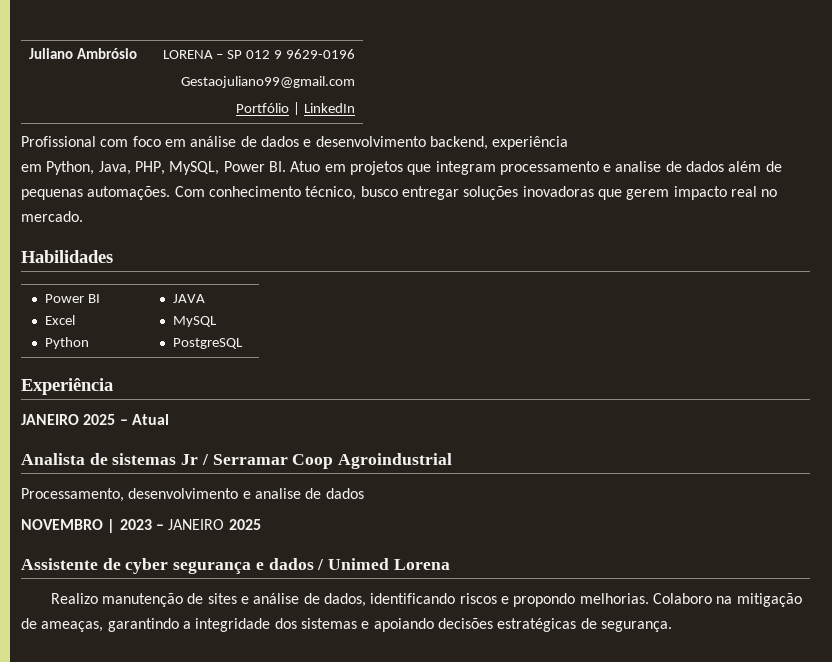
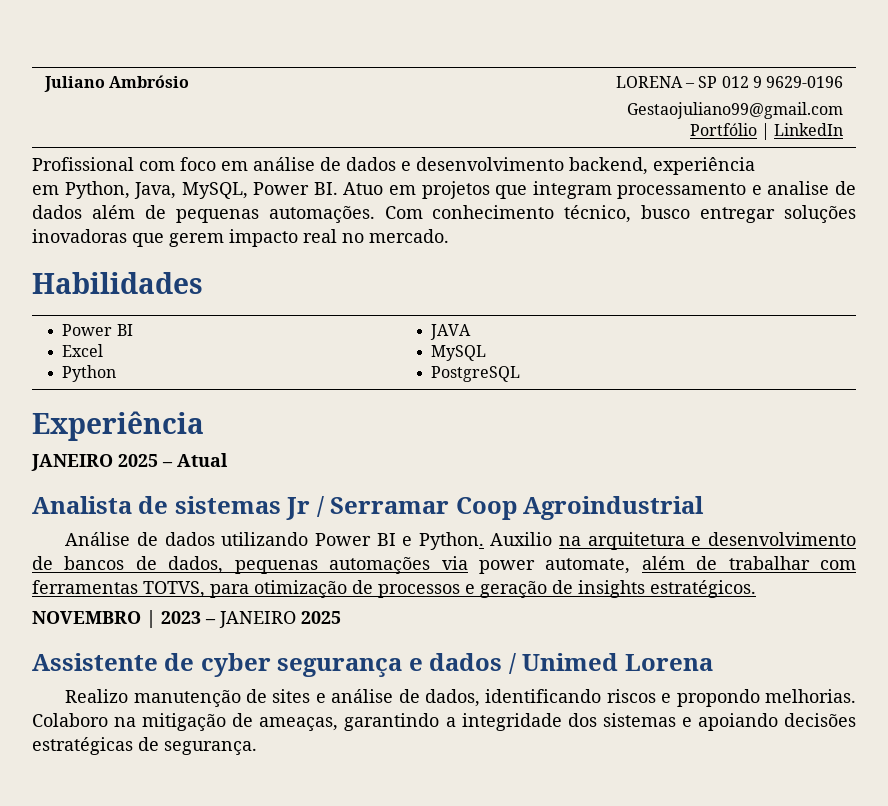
[134,161,165,175] PHP, -> (177, 190) none
[21,488,364,502] Processamento, desenvolvimento e analise de dados -> [65,532,856,550] [32,556,856,574] [32,580,756,598] Análise de dados utilizando Power BI e Python. Auxilio na arquitetura e desenvolvimento de bancos de dados, pequenas automações via power automate, além de trabalhar com ferramentas TOTVS, para otimização de processos e geração de insights estratégicos.

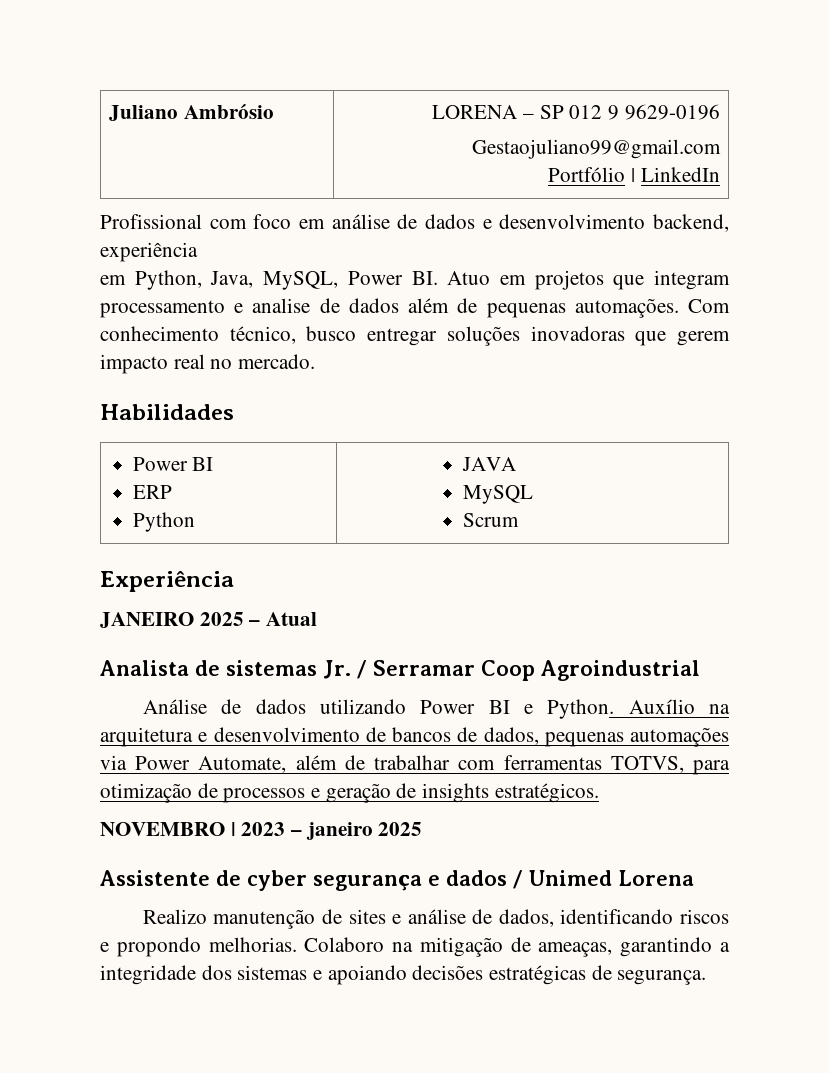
[62,344,104,357] Excel -> [132,485,172,499] ERP
[431,366,521,382] PostgreSQL -> [462,513,519,527] Scrum
[286,497,311,520] Jr -> [323,660,351,679] Jr.
[490,532,553,546] Auxilio -> [628,699,695,714] Auxílio
[478,558,631,574] power automate, -> [135,756,287,773] Power Automate,
[219,611,296,628] JANEIRO -> [305,822,373,840] janeiro

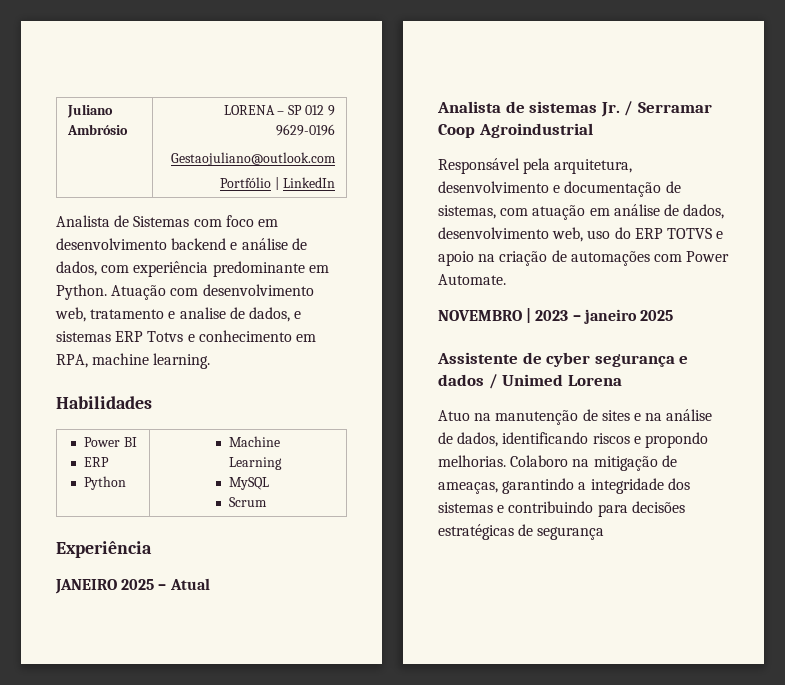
[471,139,721,159] Gestaojuliano99@gmail.com -> [170,152,336,166] Gestaojuliano@outlook.com
[100,214,729,232] [100,242,198,262] [100,270,730,290] [100,298,730,318] [100,326,730,346] [100,354,316,374] Profissional com foco em análise de dados e desenvolvimento backend, experiência // em Python, Java, MySQL, Power BI. Atuo em projetos que integram processamento e analise de dados além de pequenas automações. Com conhecimento técnico, busco entregar soluções inovadoras que gerem impacto real no mercado. -> [56,215,278,227] [56,238,307,250] [56,261,329,277] [56,284,314,300] [55,307,302,322] [56,330,316,342] [56,353,211,369] Analista de Sistemas com foco em desenvolvimento backend e análise de dados, com experiência predominante em Python. Atuação com desenvolvimento web, tratamento e analise de dados, e sistemas ERP Totvs e conhecimento em RPA, machine learning.
[461,457,516,471] JAVA -> [228,436,280,447] [228,457,282,470] Machine Learning
[142,699,730,719] [100,727,729,747] [100,755,730,775] [100,783,599,803] Análise de dados utilizando Power BI e Python. Auxílio na arquitetura e desenvolvimento de bancos de dados, pequenas automações via Power Automate, além de trabalhar com ferramentas TOTVS, para otimização de processos e geração de insights estratégicos. -> [438,158,633,174] [438,181,681,197] [438,204,725,220] [438,227,724,242] [438,250,730,266] [438,274,506,285] Responsável pela arquitetura, desenvolvimento e documentação de sistemas, com atuação em análise de dados, desenvolvimento web, uso do ERP TOTVS e apoio na criação de automações com Power Automate.
[142,909,207,924] Realizo -> [438,410,492,421] Atuo na
(402, 919) none -> [645,413,663,421] na
[327,965,407,985] apoiando -> [508,501,628,517] contribuindo para
[617,970,707,985] segurança. -> [537,527,605,540] segurança

